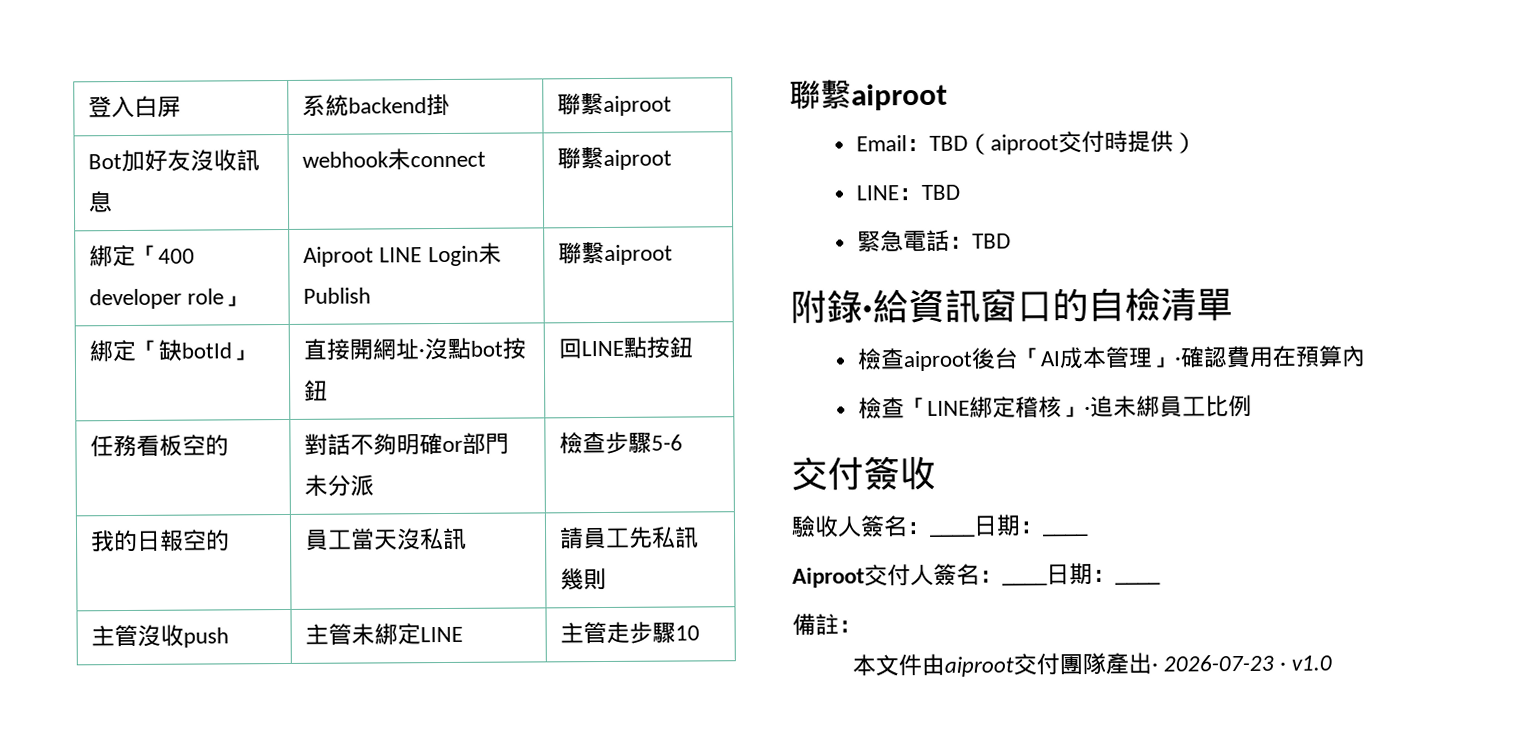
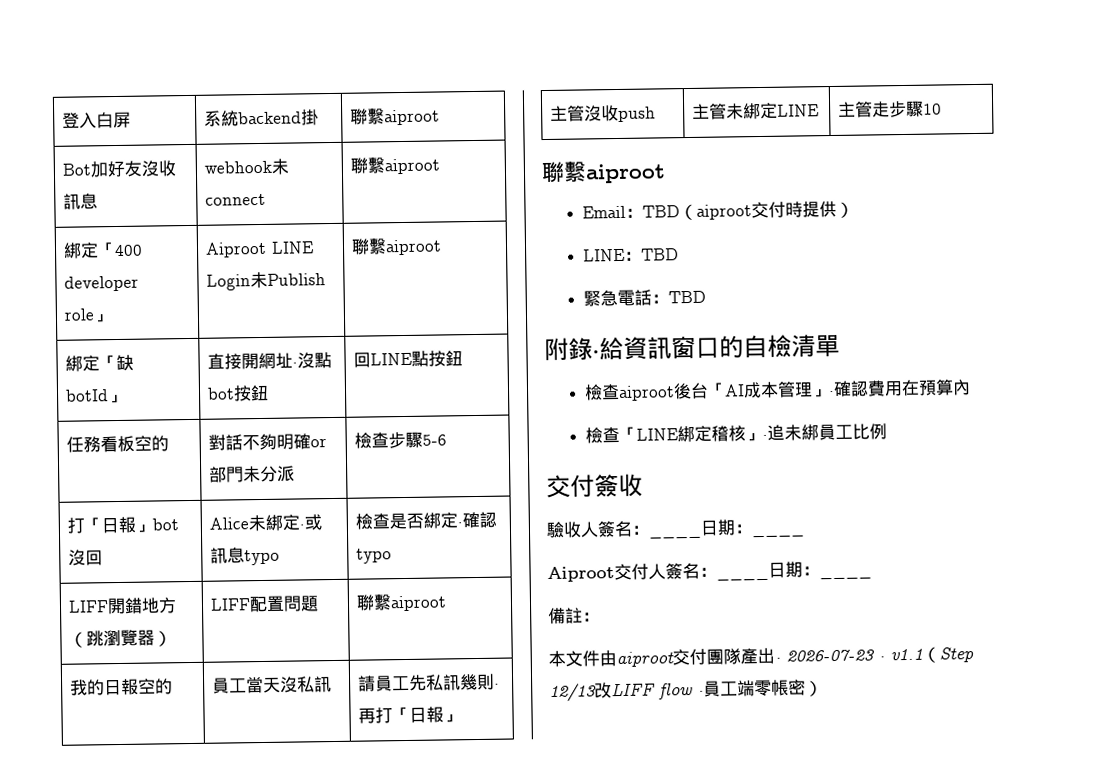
(684, 442) none -> [67,516,180,534] [68,549,104,566] [209,514,323,532] [210,547,281,566] [355,511,498,530] [356,548,393,564] [68,597,178,615] [69,629,173,648] [210,595,320,613] [356,594,448,612] // 打「日報」bot沒回 | Alice未綁定·或訊息typo | 檢查是否綁定·確認typo // LIFF開錯地方（跳瀏覽器） | LIFF配置問題 | 聯繫aiproot
(608, 579) none -> [494,683,501,688] [358,706,462,724] ·再打「日報」
[1291,655,1333,671] v1.0 -> [890,646,974,663] [549,679,823,702] v1.1（Step 12/13改LIFF flow ·員工端零帳密）

